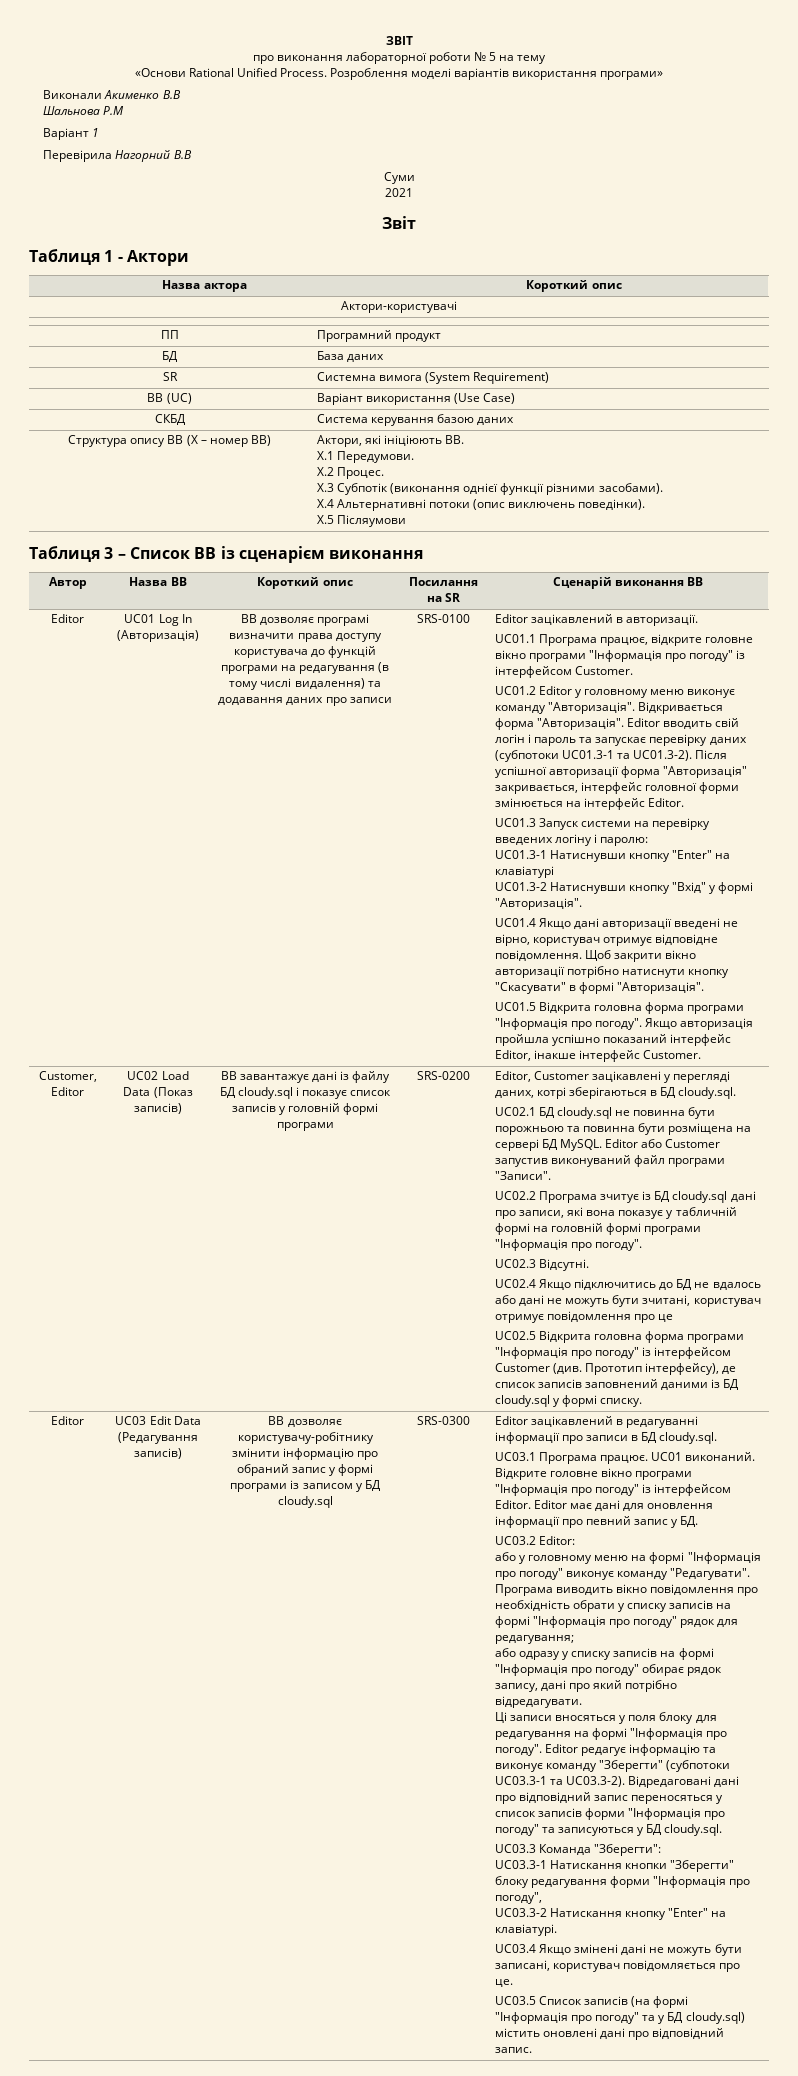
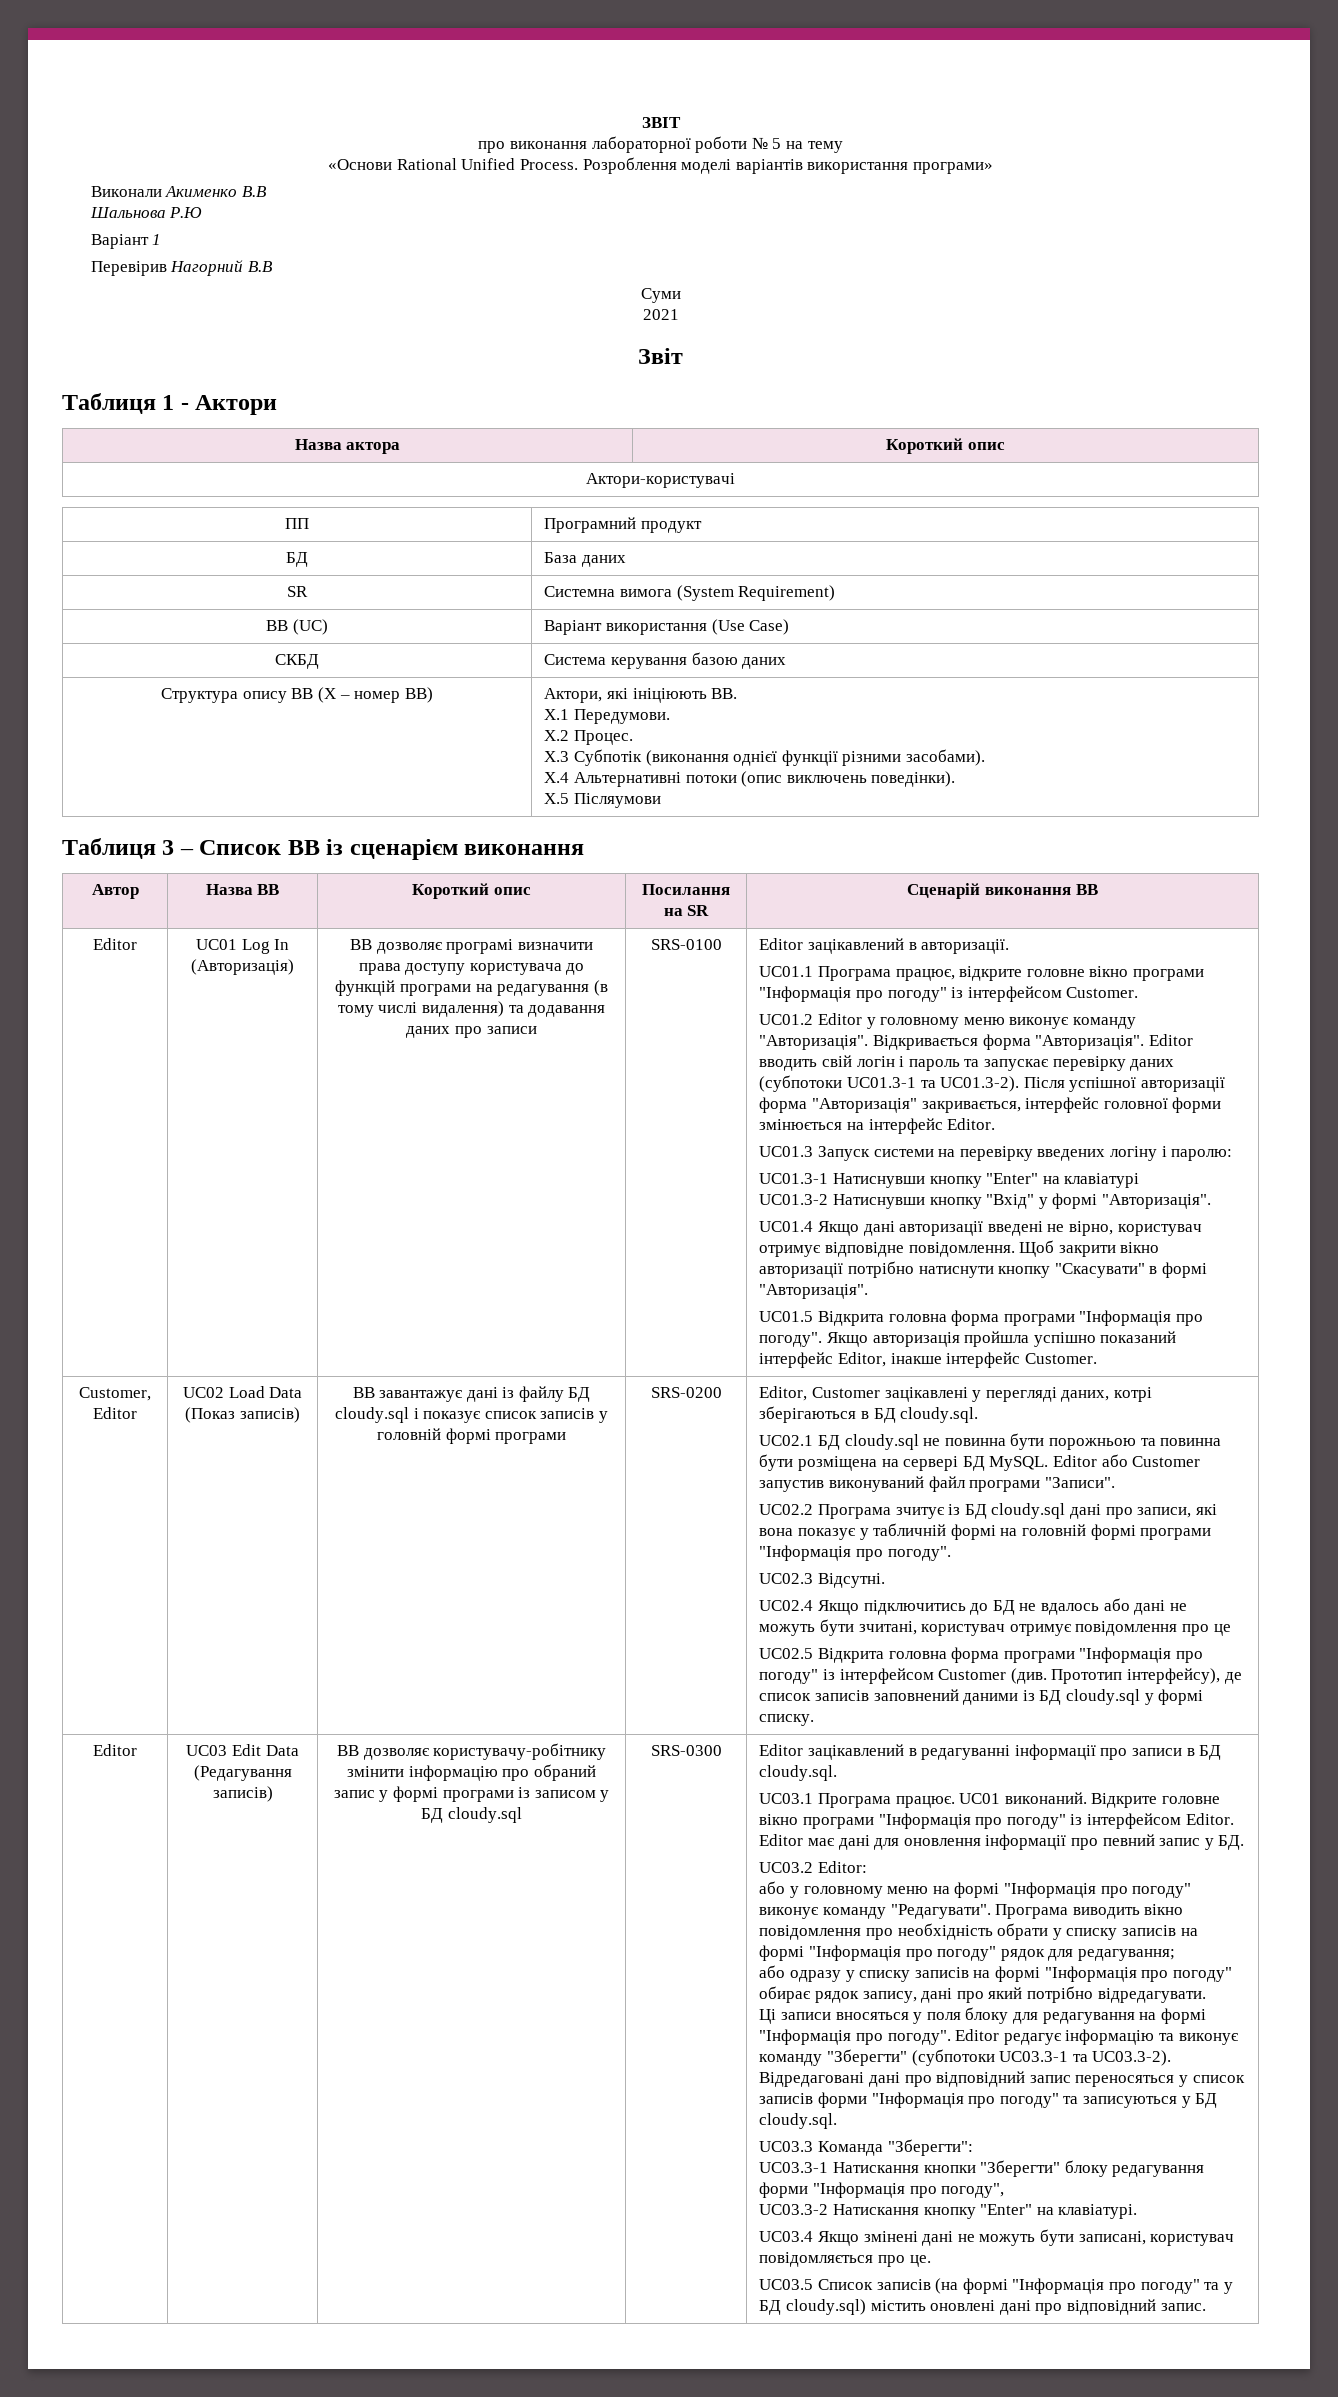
[103,106,125,115] Р.М -> [169,207,203,218] Р.Ю
[43,150,113,162] Перевірила -> [90,261,167,276] Перевірив

